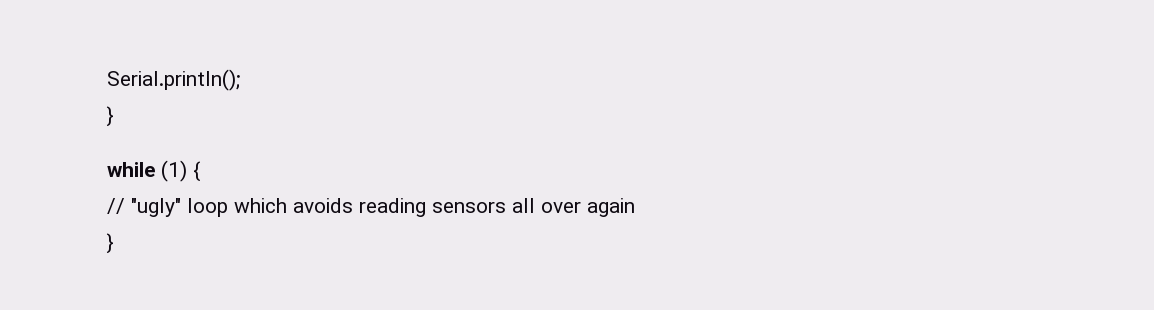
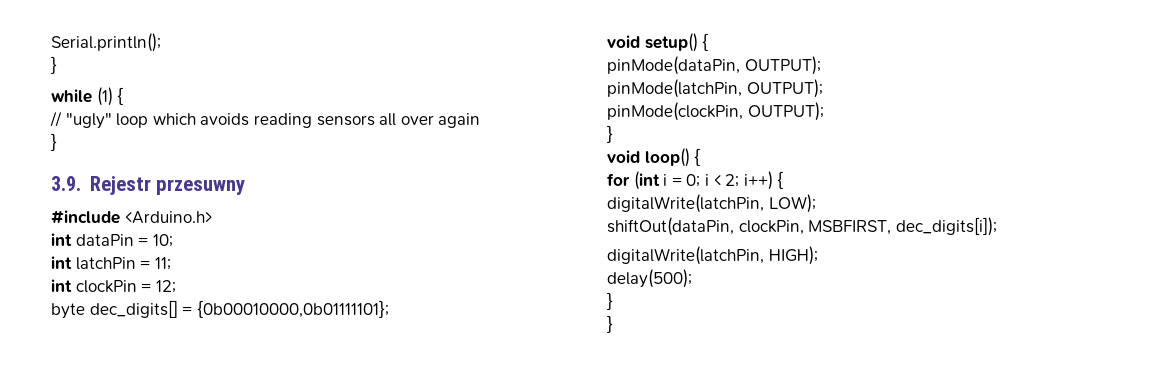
(114, 243) none -> [51,176,246,195] [51,210,212,224] [51,233,173,247] [51,256,171,270] [51,279,176,293] [51,300,389,319] [607,33,709,52] [607,56,821,75] [607,79,823,98] [607,102,824,121] [607,125,613,143] [607,148,701,167] [607,171,784,190] [607,194,816,213] [607,217,997,236] [607,246,818,265] [607,269,692,288] [607,292,613,310] [607,315,613,333] // 3.9. Rejestr przesuwny // #include <Arduino.h> // int dataPin = 10; // int latchPin = 11; // int clockPin = 12; // byte dec_digits[] = {0b00010000,0b01111101}; // void setup() { // pinMode(dataPin, OUTPUT); // pinMode(latchPin, OUTPUT); // pinMode(clockPin, OUTPUT); // } // void loop() { // for (int i = 0; i < 2; i++) { // digitalWrite(latchPin, LOW); // shiftOut(dataPin, clockPin, MSBFIRST, dec_digits[i]); // digitalWrite(latchPin, HIGH); // delay(500); // } // }

